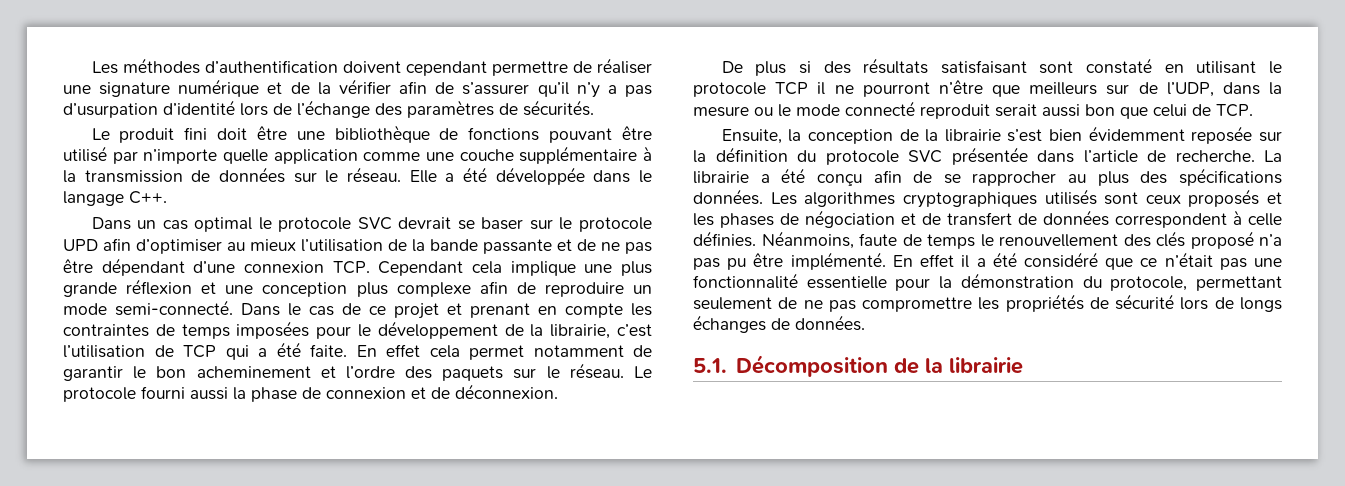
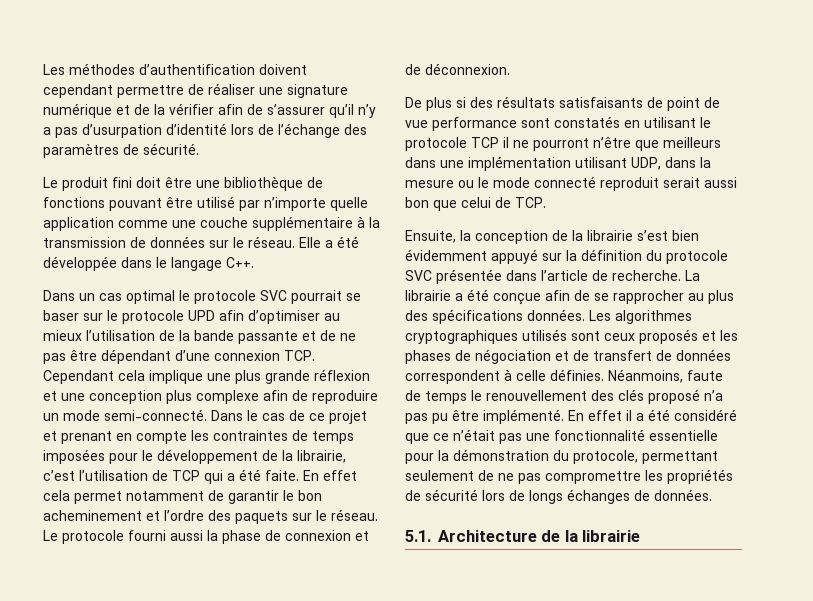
[523,100,594,116] sécurités. -> [143,143,199,155] sécurité.
[398,217,452,229] devrait -> [291,290,342,304] pourrait
[940,58,1153,74] satisfaisant sont constaté -> [559,97,720,111] [405,116,620,131] satisfaisants de point de vue performance sont constatés
[1106,82,1214,97] sur de l’UDP, -> [405,156,661,171] dans une implémentation utilisant UDP,
[1191,126,1253,144] reposée -> [491,249,538,264] appuyé
[816,174,862,186] conçu -> [493,293,541,305] conçue
[735,355,888,377] Décomposition -> [438,530,537,542] Architecture

